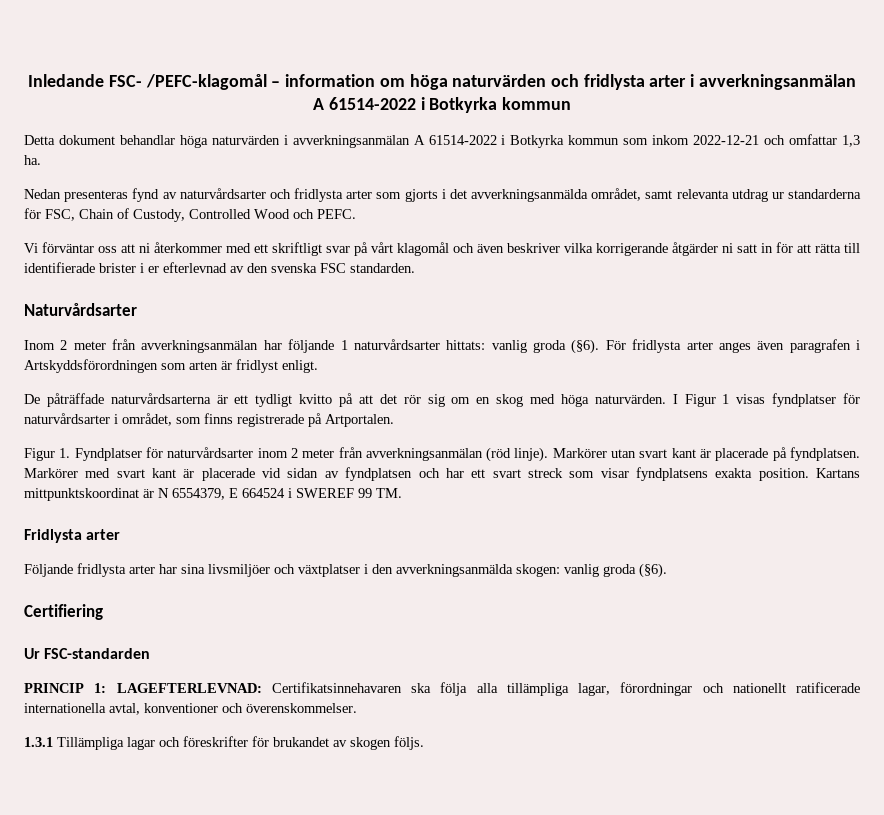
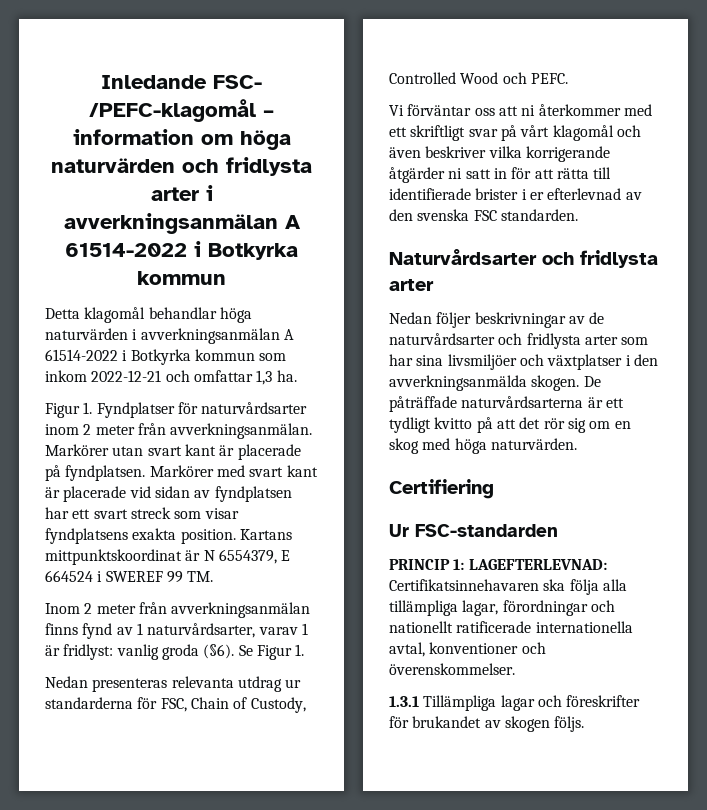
[58,135,115,145] dokument -> [84,307,146,323] klagomål
[24,188,673,202] Nedan presenteras fynd av naturvårdsarter och fridlysta arter som gjorts i det avverkningsanmälda området, samt -> [45,402,308,418] [45,423,313,439] [45,444,301,460] [45,465,318,481] [45,486,292,502] [45,507,239,519] [45,528,292,544] [45,549,291,565] [45,570,214,583] [45,602,311,618] [45,623,308,639] [45,644,305,660] [45,676,168,692] Figur 1. Fyndplatser för naturvårdsarter inom 2 meter från avverkningsanmälan. Markörer utan svart kant är placerade på fyndplatsen. Markörer med svart kant är placerade vid sidan av fyndplatsen har ett svart streck som visar fyndplatsens exakta position. Kartans mittpunktskoordinat är N 6554379, E 664524 i SWEREF 99 TM. // Inom 2 meter från avverkningsanmälan finns fynd av 1 naturvårdsarter, varav 1 är fridlyst: vanlig groda (§6). Se Figur 1. // Nedan presenteras
[24,339,860,354] [24,359,318,373] // Inom 2 meter från avverkningsanmälan har följande 1 naturvårdsarter hittats: vanlig groda (§6). För fridlysta arter anges även paragrafen i Artskyddsförordningen som arten är fridlyst enligt. // -> [542,250,658,268] [389,279,434,291] [389,312,605,328] [389,333,649,349] [389,354,658,370] [389,375,580,391] och fridlysta arter // Nedan följer beskrivningar av de naturvårdsarter och fridlysta arter som har sina livsmiljöer och växtplatser i den avverkningsanmälda skogen.
[672,393,860,407] [24,413,394,427] [24,447,860,462] [24,467,861,481] [24,488,402,501] [24,529,121,543] [24,563,667,578] I Figur 1 visas fyndplatser för naturvårdsarter i området, som finns registrerade på Artportalen. // Figur 1. Fyndplatser för naturvårdsarter inom 2 meter från avverkningsanmälan (röd linje). Markörer utan svart kant är placerade på fyndplatsen. Markörer med svart kant är placerade vid sidan av fyndplatsen och har ett svart streck som visar fyndplatsens exakta position. Kartans mittpunktskoordinat är N 6554379, E 664524 i SWEREF 99 TM. // Fridlysta arter // Följande fridlysta arter har sina livsmiljöer och växtplatser i den avverkningsanmälda skogen: vanlig groda (§6). -> (577, 444) none

